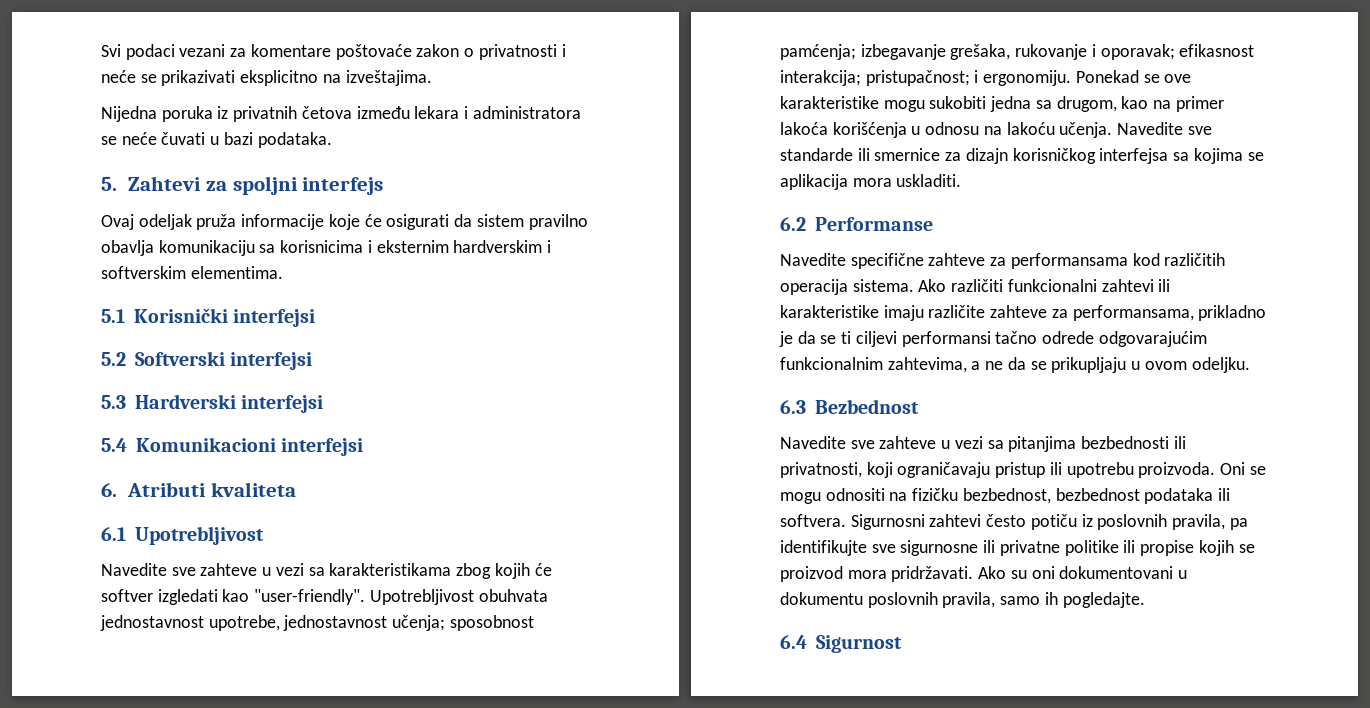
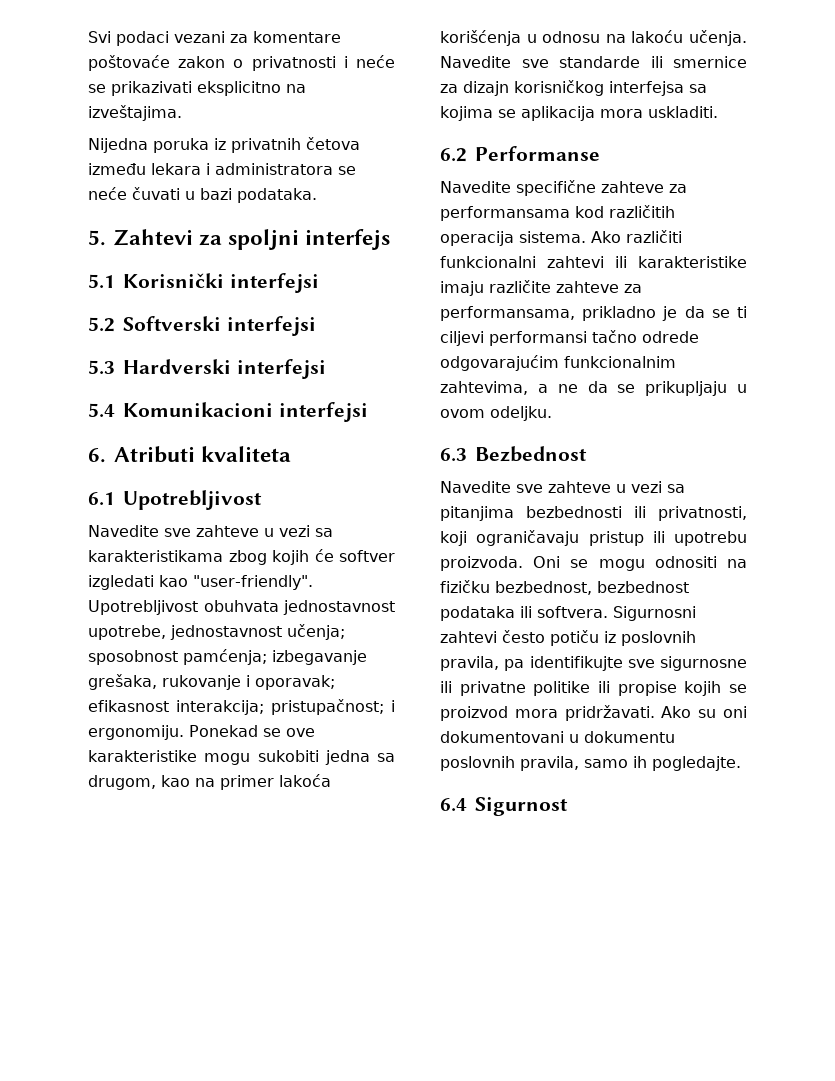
[101,214,588,230] [101,240,552,256] [101,266,283,279] // Ovaj odeljak pruža informacije koje će osigurati da sistem pravilno obavlja komunikaciju sa korisnicima i eksternim hardverskim i softverskim elementima. -> (391, 239) none

